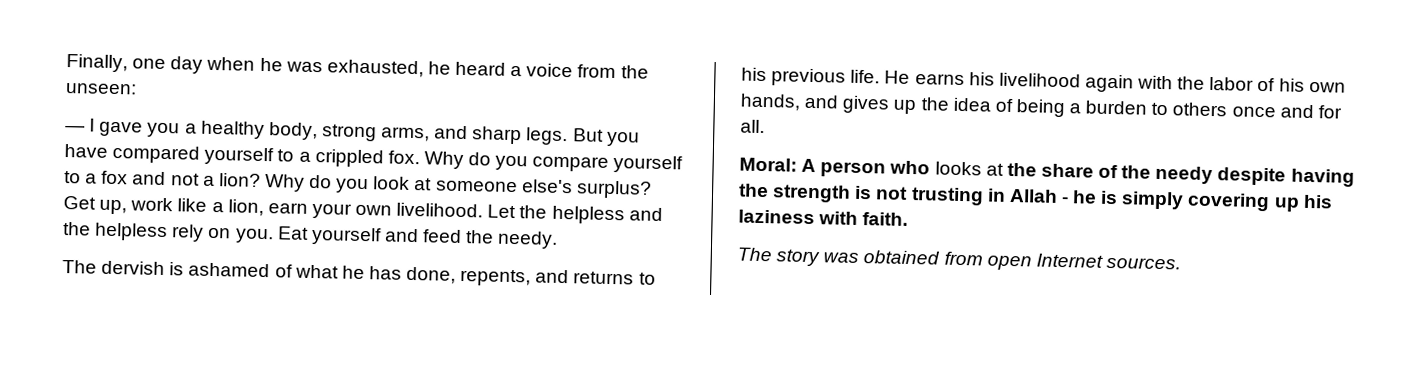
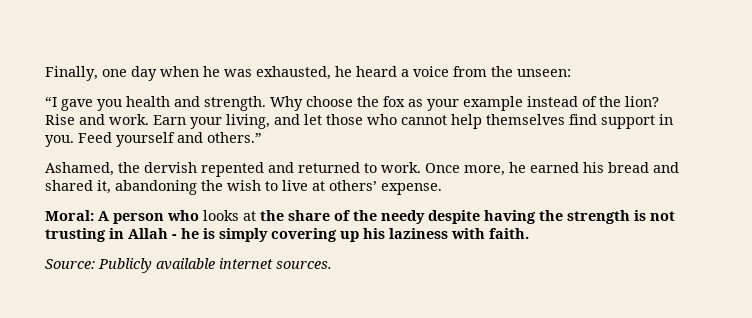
[65,118,640,147] [64,144,684,174] [64,170,652,199] [63,195,663,225] [63,221,559,249] [62,259,656,287] [741,67,1346,93] [740,93,1342,119] [740,119,765,134] — I gave you a healthy body, strong arms, and sharp legs. But you have compared yourself to a crippled fox. Why do you compare yourself to a fox and not a lion? Why do you look at someone else's surplus? Get up, work like a lion, earn your own livelihood. Let the helpless and the helpless rely on you. Eat yourself and feed the needy. // The dervish is ashamed of what he has done, repents, and returns to his previous life. He earns his livelihood again with the labor of his own hands, and gives up the idea of being a burden to others once and for all. -> [45,96,659,111] [45,114,673,129] [45,132,262,147] [45,162,679,177] [45,180,442,195] “I gave you health and strength. Why choose the fox as your example instead of the lion? Rise and work. Earn your living, and let those who cannot help themselves find support in you. Feed yourself and others.” // Ashamed, the dervish repented and returned to work. Once more, he earned his bread and shared it, abandoning the wish to live at others’ expense.
[737,247,1103,271] The story was obtained from open Internet -> [45,258,273,273] Source: Publicly available internet

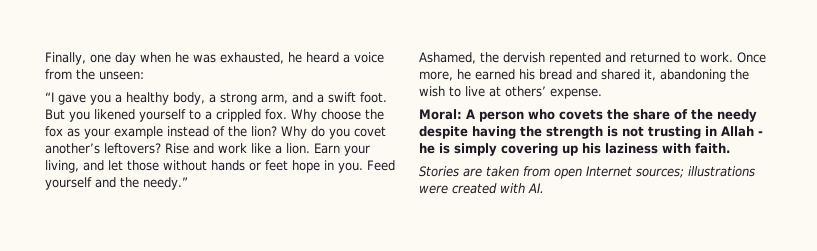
[126,96,266,111] health and strength. -> [115,92,387,105] [45,109,287,122] a healthy body, a strong arm, and a swift foot. But you likened yourself to a crippled fox.
[45,114,149,125] Rise and work. -> [281,126,386,139] [45,143,310,154] Why do you covet another’s leftovers? Rise and work like a lion.
[367,114,655,129] who cannot help themselves find support -> [163,160,320,173] without hands or feet hope
[207,132,262,143] others.” -> [120,177,188,190] the needy.”
[203,210,256,221] looks at -> [559,109,603,120] covets
[45,258,332,273] Source: Publicly available internet sources. -> [419,166,755,179] [419,183,544,194] Stories are taken from open Internet sources; illustrations were created with AI.

